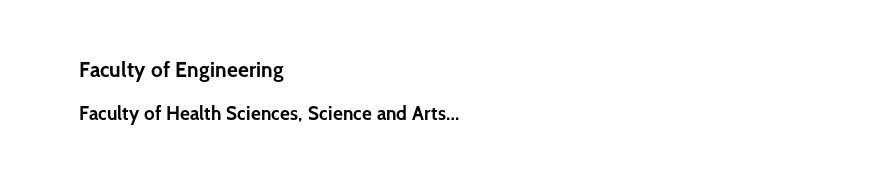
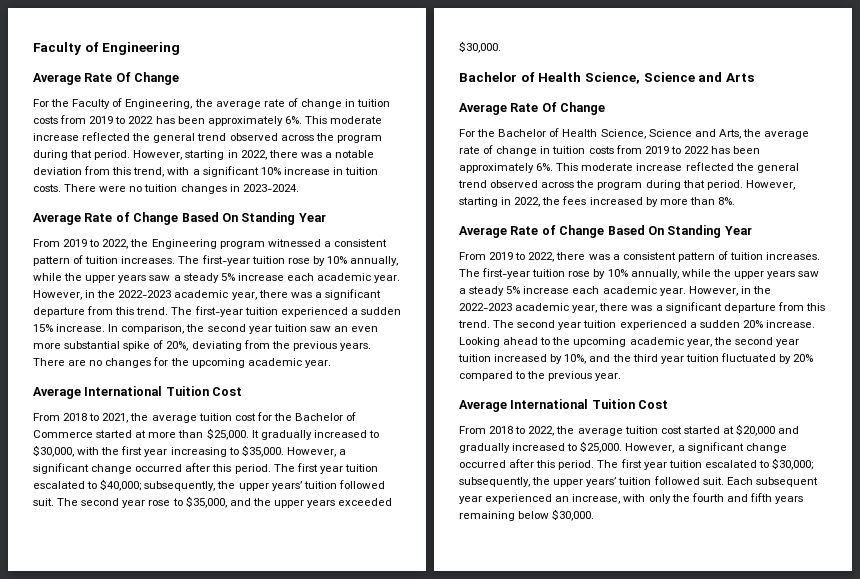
[79,105,459,125] Faculty of Health Sciences, Science and Arts… -> [33,72,180,85] [33,98,391,109] [33,115,383,126] [33,132,382,143] [33,150,375,160] [33,166,379,177] [33,184,299,194] [33,212,326,225] [33,239,387,249] [33,255,399,266] [33,273,401,283] [33,289,381,300] [33,306,401,317] [33,324,379,334] [33,340,371,351] [33,357,331,368] [33,386,243,399] [33,412,357,423] [33,428,379,440] [33,445,346,457] [33,463,378,474] [33,479,385,491] [33,496,393,508] [459,41,501,53] [459,72,754,84] [459,102,606,115] [459,128,810,139] [459,145,761,156] [459,162,799,173] [458,180,795,190] [459,196,735,207] [459,225,752,238] [459,251,821,262] [459,268,820,279] [459,286,771,296] [459,302,825,313] [458,320,815,330] [459,337,799,347] [458,353,814,364] [459,371,622,381] [459,399,669,412] [459,424,800,436] [459,441,787,453] [459,458,814,470] [459,476,818,487] [459,493,804,504] [459,509,595,521] Average Rate Of Change // For the Faculty of Engineering, the average rate of change in tuition costs from 2019 to 2022 has been approximately 6%. This moderate increase reflected the general trend observed across the program during that period. However, starting in 2022, there was a notable deviation from this trend, with a significant 10% increase in tuition costs. There were no tuition changes in 2023-2024. // Average Rate of Change Based On Standing Year // From 2019 to 2022, the Engineering program witnessed a consistent pattern of tuition increases. The first-year tuition rose by 10% annually, while the upper years saw a steady 5% increase each academic year. However, in the 2022-2023 academic year, there was a significant departure from this trend. The first-year tuition experienced a sudden 15% increase. In comparison, the second year tuition saw an even more substantial spike of 20%, deviating from the previous years. There are no changes for the upcoming academic year. // Average International Tuition Cost // From 2018 to 2021, the average tuition cost for the Bachelor of Commerce started at more than $25,000. It gradually increased to $30,000, with the first year increasing to $35,000. However, a significant change occurred after this period. The first year tuition escalated to $40,000; subsequently, the upper years’ tuition followed suit. The second year rose to $35,000, and the upper years exceeded $30,000. // Bachelor of Health Science, Science and Arts // Average Rate Of Change // For the Bachelor of Health Science, Science and Arts, the average rate of change in tuition costs from 2019 to 2022 has been approximately 6%. This moderate increase reflected the general trend observed across the program during that period. However, starting in 2022, the fees increased by more than 8%. // Average Rate of Change Based On Standing Year // From 2019 to 2022, there was a consistent pattern of tuition increases. The first-year tuition rose by 10% annually, while the upper years saw a steady 5% increase each academic year. However, in the 2022-2023 academic year, there was a significant departure from this trend. The second year tuition experienced a sudden 20% increase. Looking ahead to the upcoming academic year, the second year tuition increased by 10%, and the third year tuition fluctuated by 20% compared to the previous year. // Average International Tuition Cost // From 2018 to 2022, the average tuition cost started at $20,000 and gradually increased to $25,000. However, a significant change occurred after this period. The first year tuition escalated to $30,000; subsequently, the upper years’ tuition followed suit. Each subsequent year experienced an increase, with only the fourth and fifth years remaining below $30,000.

